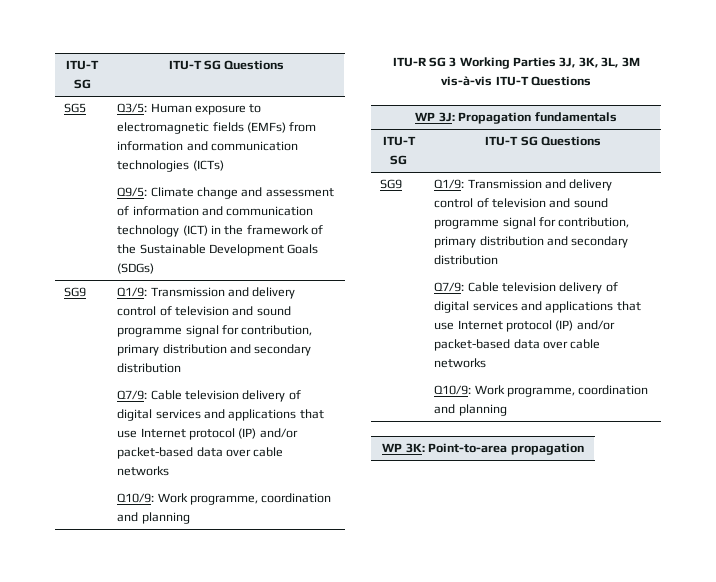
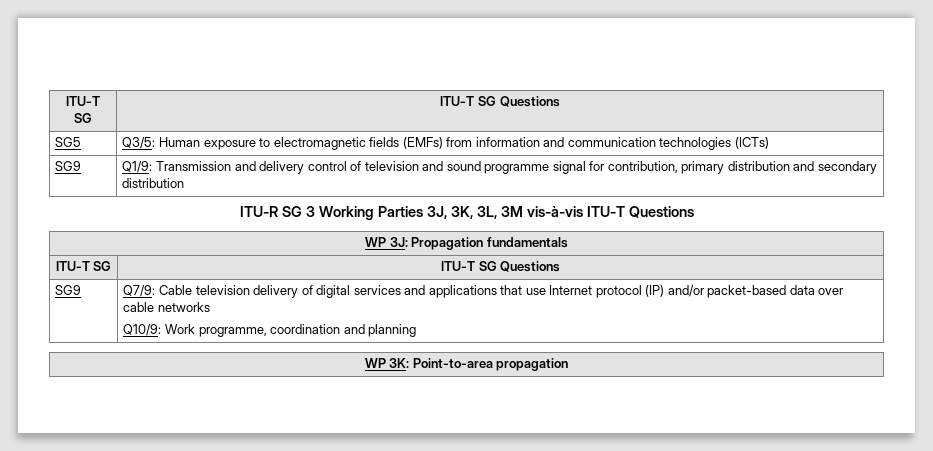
[117,187,334,199] [117,206,314,216] [117,225,324,237] [117,244,319,256] [117,263,155,274] // Q9/5: Climate change and assessment of information and communication technology (ICT) in the framework of the Sustainable Development Goals (SDGs) -> (769, 143) none
[117,390,301,402] [117,409,324,421] [117,428,298,440] [117,447,284,459] [117,466,170,476] [117,493,332,505] [117,512,190,524] // Q7/9: Cable television delivery of digital services and applications that use Internet protocol (IP) and/or packet-based data over cable networks // Q10/9: Work programme, coordination and planning -> (185, 183) none
[434,179,613,191] [434,198,608,208] [434,217,630,229] [434,236,629,248] [434,255,499,265] Q1/9: Transmission and delivery control of television and sound programme signal for contribution, primary distribution and secondary distribution // -> (82, 290) none

